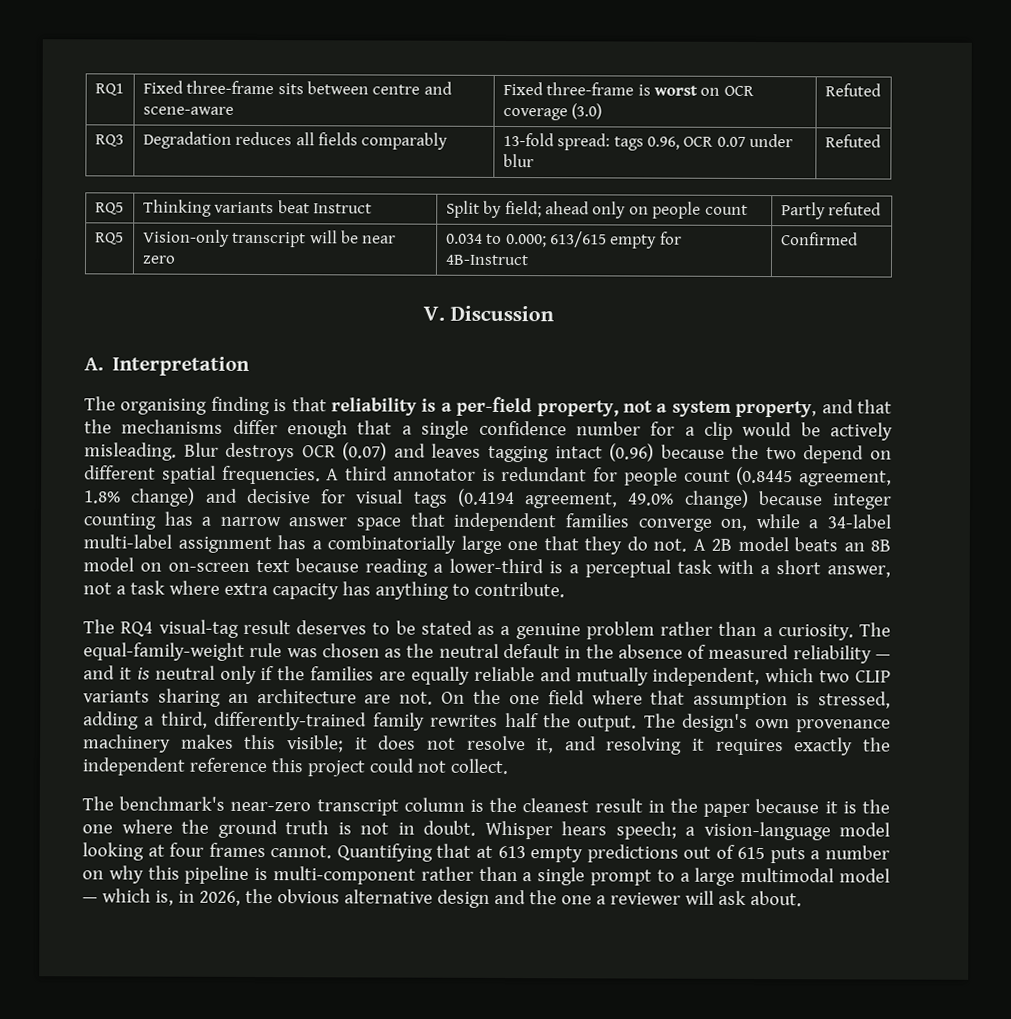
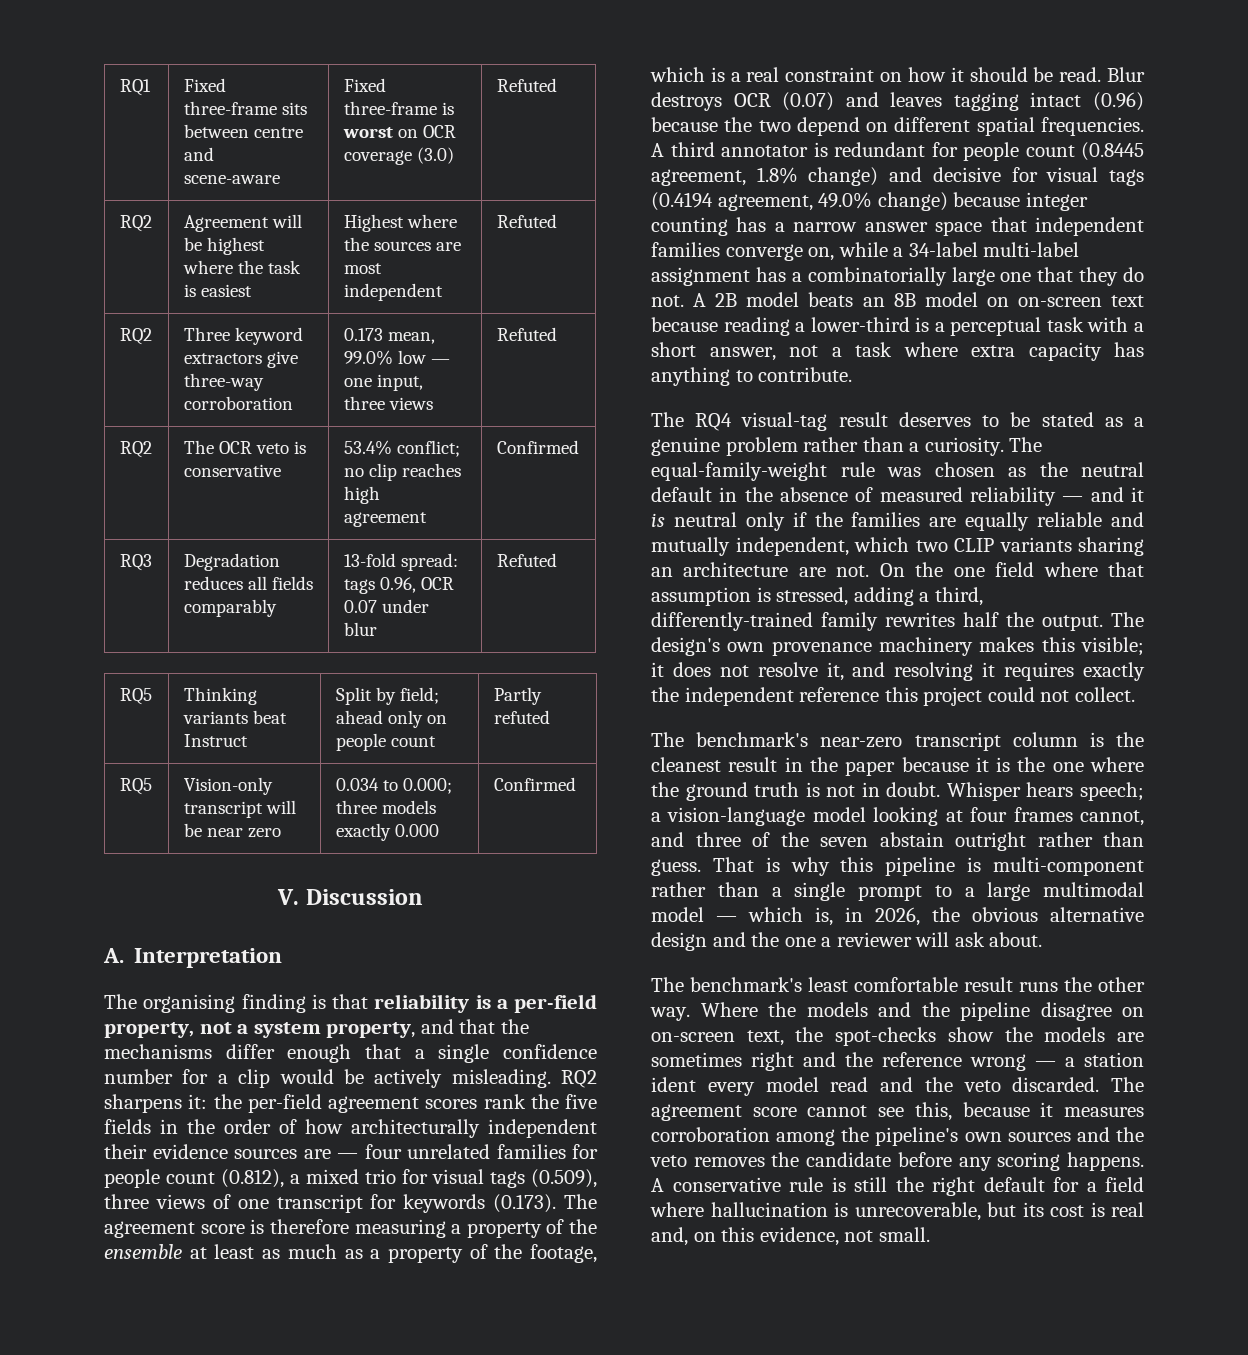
(881, 90) none -> [119,215,152,232] [183,214,302,232] [183,237,265,255] [182,260,301,274] [183,284,252,297] [343,214,457,232] [343,237,461,251] [343,263,382,274] [343,283,443,301] [496,214,557,228] [119,328,152,345] [183,327,303,345] [183,351,298,368] [183,373,264,391] [183,396,293,410] [343,328,435,344] [343,350,450,365] [343,374,423,391] [343,396,433,410] [496,327,557,341] [119,441,152,458] [183,440,306,454] [183,464,281,477] [343,440,460,457] [343,463,461,481] [343,486,380,504] [343,512,427,527] [496,440,579,454] // RQ2 | Agreement will be highest where the task is easiest | Highest where the sources are most independent | Refuted // RQ2 | Three keyword extractors give three-way corroboration | 0.173 mean, 99.0% low — one input, three views | Refuted // RQ2 | The OCR veto is conservative | 53.4% conflict; no clip reaches high agreement | Confirmed
[549,231,682,249] [444,254,529,266] 613/615 empty for 4B-Instruct -> [335,800,436,814] [335,823,439,841] three models exactly 0.000
(177, 451) none -> [561,1070,597,1088] [104,1094,597,1113] [104,1119,597,1138] [104,1144,598,1159] [104,1169,597,1188] [104,1194,597,1213] [104,1219,597,1238] [104,1244,597,1263] [650,67,1102,82] RQ2 sharpens it: the per-field agreement scores rank the five fields in the order of how architecturally independent their evidence sources are — four unrelated families for people count (0.812), a mixed trio for visual tags (0.509), three views of one transcript for keywords (0.173). The agreement score is therefore measuring a property of the ensemble at least as much as a property of the footage, which is a real constraint on how it should be read.
[270,843,890,864] [82,870,104,880] cannot. Quantifying that at 613 empty predictions out of 615 puts a number on -> [1080,810,1144,826] [651,832,1144,851] [651,857,780,876] cannot, and three of the seven abstain outright rather than guess. That is
(802, 898) none -> [651,977,1145,992] [650,1002,1144,1021] [651,1027,1144,1046] [651,1052,1144,1071] [651,1077,1144,1096] [651,1102,1144,1121] [651,1127,1144,1146] [650,1152,1144,1171] [651,1177,1144,1196] [650,1202,1144,1221] [651,1227,930,1246] // The benchmark's least comfortable result runs the other way. Where the models and the pipeline disagree on on-screen text, the spot-checks show the models are sometimes right and the reference wrong — a station ident every model read and the veto discarded. The agreement score cannot see this, because it measures corroboration among the pipeline's own sources and the veto removes the candidate before any scoring happens. A conservative rule is still the right default for a field where hallucination is unrecoverable, but its cost is real and, on this evidence, not small.

